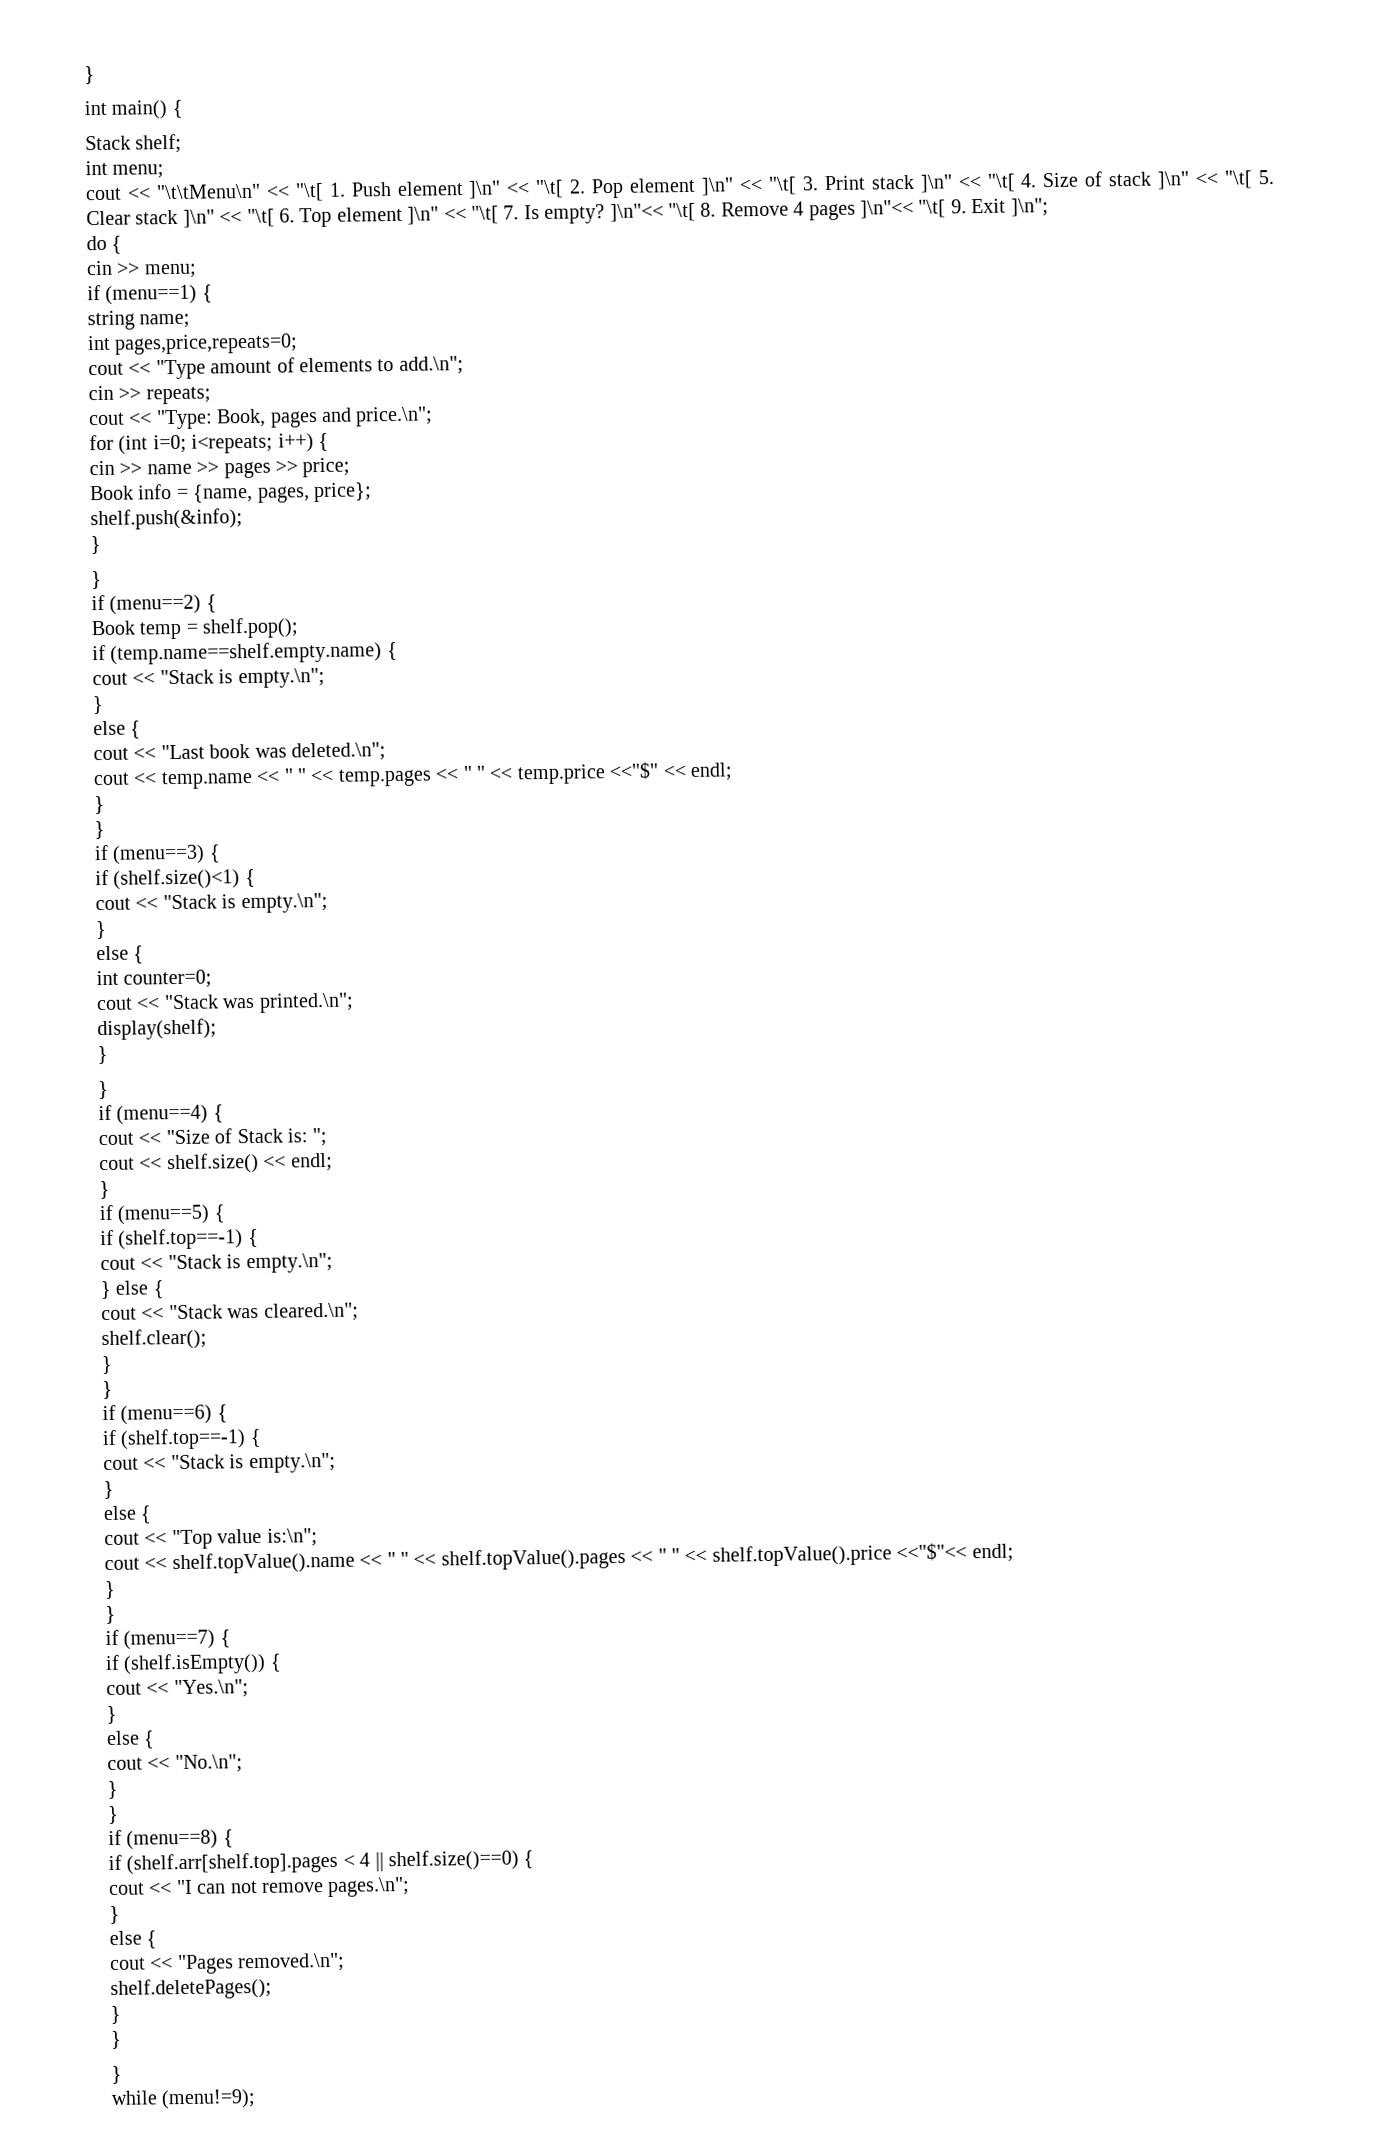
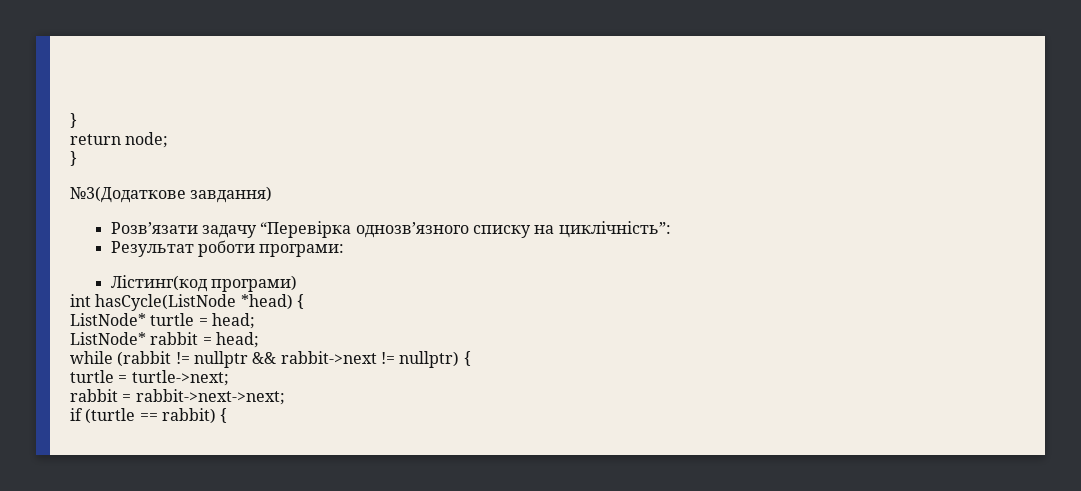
[84,66,95,85] [84,99,183,120] [85,133,183,154] [85,160,165,179] [85,169,1274,202] [86,198,1049,228] [86,235,123,254] [86,260,197,279] [87,284,213,305] [87,310,191,331] [87,333,299,355] [88,356,464,380] [88,385,211,405] [88,406,434,430] [89,432,329,455] [89,457,351,479] [89,482,372,503] [90,508,243,531] [90,536,101,555] [91,570,102,590] [91,594,217,615] [91,617,300,640] [92,641,398,665] [92,667,325,689] [92,695,104,715] [93,720,142,739] [93,742,386,762] [93,761,733,790] [94,795,105,815] [94,820,105,840] [94,844,221,865] [95,868,256,890] [95,892,328,914] [95,920,107,940] [96,945,145,964] [96,969,213,989] [96,992,354,1013] [97,1018,217,1041] [97,1045,108,1065] [98,1080,109,1100] [98,1104,224,1125] [98,1127,328,1147] [99,1152,333,1175] [99,1180,110,1200] [99,1204,226,1225] [100,1228,259,1250] [100,1252,333,1274] [100,1280,165,1300] [101,1302,359,1322] [101,1328,207,1351] [101,1355,113,1375] [102,1380,113,1400] [102,1404,228,1425] [102,1428,262,1450] [103,1452,336,1474] [103,1480,114,1500] [103,1505,153,1524] [104,1528,318,1550] [104,1542,1014,1575] [104,1580,116,1600] [105,1605,116,1625] [105,1629,231,1650] [105,1652,282,1675] [106,1679,249,1699] [106,1705,117,1725] [106,1730,156,1749] [107,1754,243,1774] [107,1780,118,1800] [107,1805,119,1825] [108,1829,234,1850] [108,1849,535,1875] [108,1876,411,1898] [109,1905,120,1925] [109,1930,158,1949] [110,1952,346,1975] [110,1977,272,2001] [110,2005,121,2024] [111,2030,122,2049] [111,2065,122,2084] [111,2089,257,2110] } // int main() { // Stack shelf; // int menu; // cout << "\t\tMenu\n" << "\t[ 1. Push element ]\n" << "\t[ 2. Pop element ]\n" << "\t[ 3. Print stack ]\n" << "\t[ 4. Size of stack ]\n" << "\t[ 5. Clear stack ]\n" << "\t[ 6. Top element ]\n" << "\t[ 7. Is empty? ]\n"<< "\t[ 8. Remove 4 pages ]\n"<< "\t[ 9. Exit ]\n"; // do { // cin >> menu; // if (menu==1) { // string name; // int pages,price,repeats=0; // cout << "Type amount of elements to add.\n"; // cin >> repeats; // cout << "Type: Book, pages and price.\n"; // for (int i=0; i<repeats; i++) { // cin >> name >> pages >> price; // Book info = {name, pages, price}; // shelf.push(&info); // } // } // if (menu==2) { // Book temp = shelf.pop(); // if (temp.name==shelf.empty.name) { // cout << "Stack is empty.\n"; // } // else { // cout << "Last book was deleted.\n"; // cout << temp.name << " " << temp.pages << " " << temp.price <<"$" << endl; // } // } // if (menu==3) { // if (shelf.size()<1) { // cout << "Stack is empty.\n"; // } // else { // int counter=0; // cout << "Stack was printed.\n"; // display(shelf); // } // } // if (menu==4) { // cout << "Size of Stack is: "; // cout << shelf.size() << endl; // } // if (menu==5) { // if (shelf.top==-1) { // cout << "Stack is empty.\n"; // } else { // cout << "Stack was cleared.\n"; // shelf.clear(); // } // } // if (menu==6) { // if (shelf.top==-1) { // cout << "Stack is empty.\n"; // } // else { // cout << "Top value is:\n"; // cout << shelf.topValue().name << " " << shelf.topValue().pages << " " << shelf.topValue().price <<"$"<< endl; // } // } // if (menu==7) { // if (shelf.isEmpty()) { // cout << "Yes.\n"; // } // else { // cout << "No.\n"; // } // } // if (menu==8) { // if (shelf.arr[shelf.top].pages < 4 || shelf.size()==0) { // cout << "I can not remove pages.\n"; // } // else { // cout << "Pages removed.\n"; // shelf.deletePages(); // } // } // } // while (menu!=9); -> [70,113,77,128] [70,132,169,148] [70,151,77,166] [70,186,273,203] [110,221,671,238] [110,240,345,257] [110,275,298,292] [70,294,304,311] [70,313,255,329] [70,332,259,348] [70,351,471,368] [70,370,229,386] [70,389,285,405] [70,408,228,424] } // return node; // } // №3(Додаткове завдання) // Розв’язати задачу “Перевірка однозв’язного списку на циклічність”: // Результат роботи програми: // Лістинг(код програми) // int hasCycle(ListNode *head) { // ListNode* turtle = head; // ListNode* rabbit = head; // while (rabbit != nullptr && rabbit->next != nullptr) { // turtle = turtle->next; // rabbit = rabbit->next->next; // if (turtle == rabbit) {

